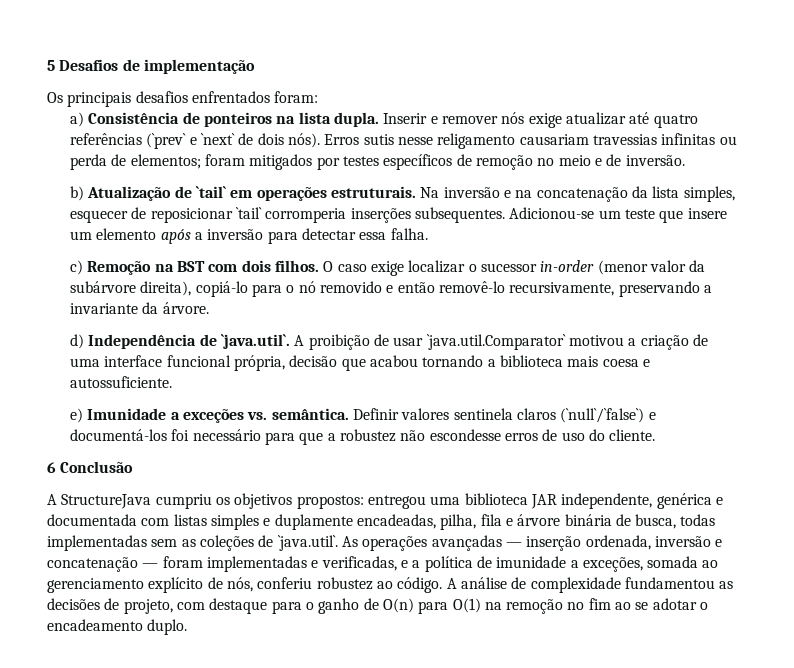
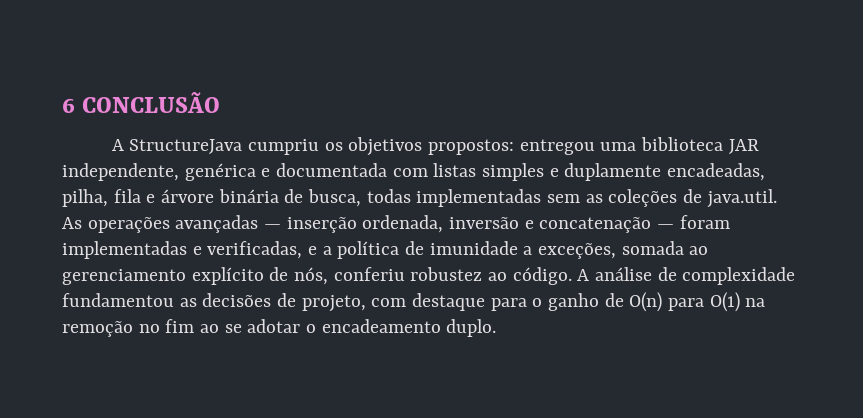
[47,59,255,74] [47,91,319,107] [70,112,698,128] [70,133,737,149] [70,154,685,170] [70,186,735,202] [70,207,727,223] [70,228,428,244] [70,260,706,276] [70,281,712,297] [70,302,209,314] [70,334,708,350] [70,355,650,371] [70,376,173,388] [70,408,656,423] [70,429,656,445] [47,461,134,473] 5 Desafios de implementação // Os principais desafios enfrentados foram: // a) Consistência de ponteiros na lista dupla. Inserir e remover nós exige atualizar até quatro referências (`prev` e `next` de dois nós). Erros sutis nesse religamento causariam travessias infinitas ou perda de elementos; foram mitigados por testes específicos de remoção no meio e de inversão. // b) Atualização de `tail` em operações estruturais. Na inversão e na concatenação da lista simples, esquecer de reposicionar `tail` corromperia inserções subsequentes. Adicionou-se um teste que insere um elemento após a inversão para detectar essa falha. // c) Remoção na BST com dois filhos. O caso exige localizar o sucessor in-order (menor valor da subárvore direita), copiá-lo para o nó removido e então removê-lo recursivamente, preservando a invariante da árvore. // d) Independência de `java.util`. A proibição de usar `java.util.Comparator` motivou a criação de uma interface funcional própria, decisão que acabou tornando a biblioteca mais coesa e autossuficiente. // e) Imunidade a exceções vs. semântica. Definir valores sentinela claros (`null`/`false`) e documentá-los foi necessário para que a robustez não escondesse erros de uso do cliente. // 6 Conclusão -> [62,92,221,113] 6 CONCLUSÃO
[277,535,338,551] `java.util`. -> [706,189,777,208] java.util.

